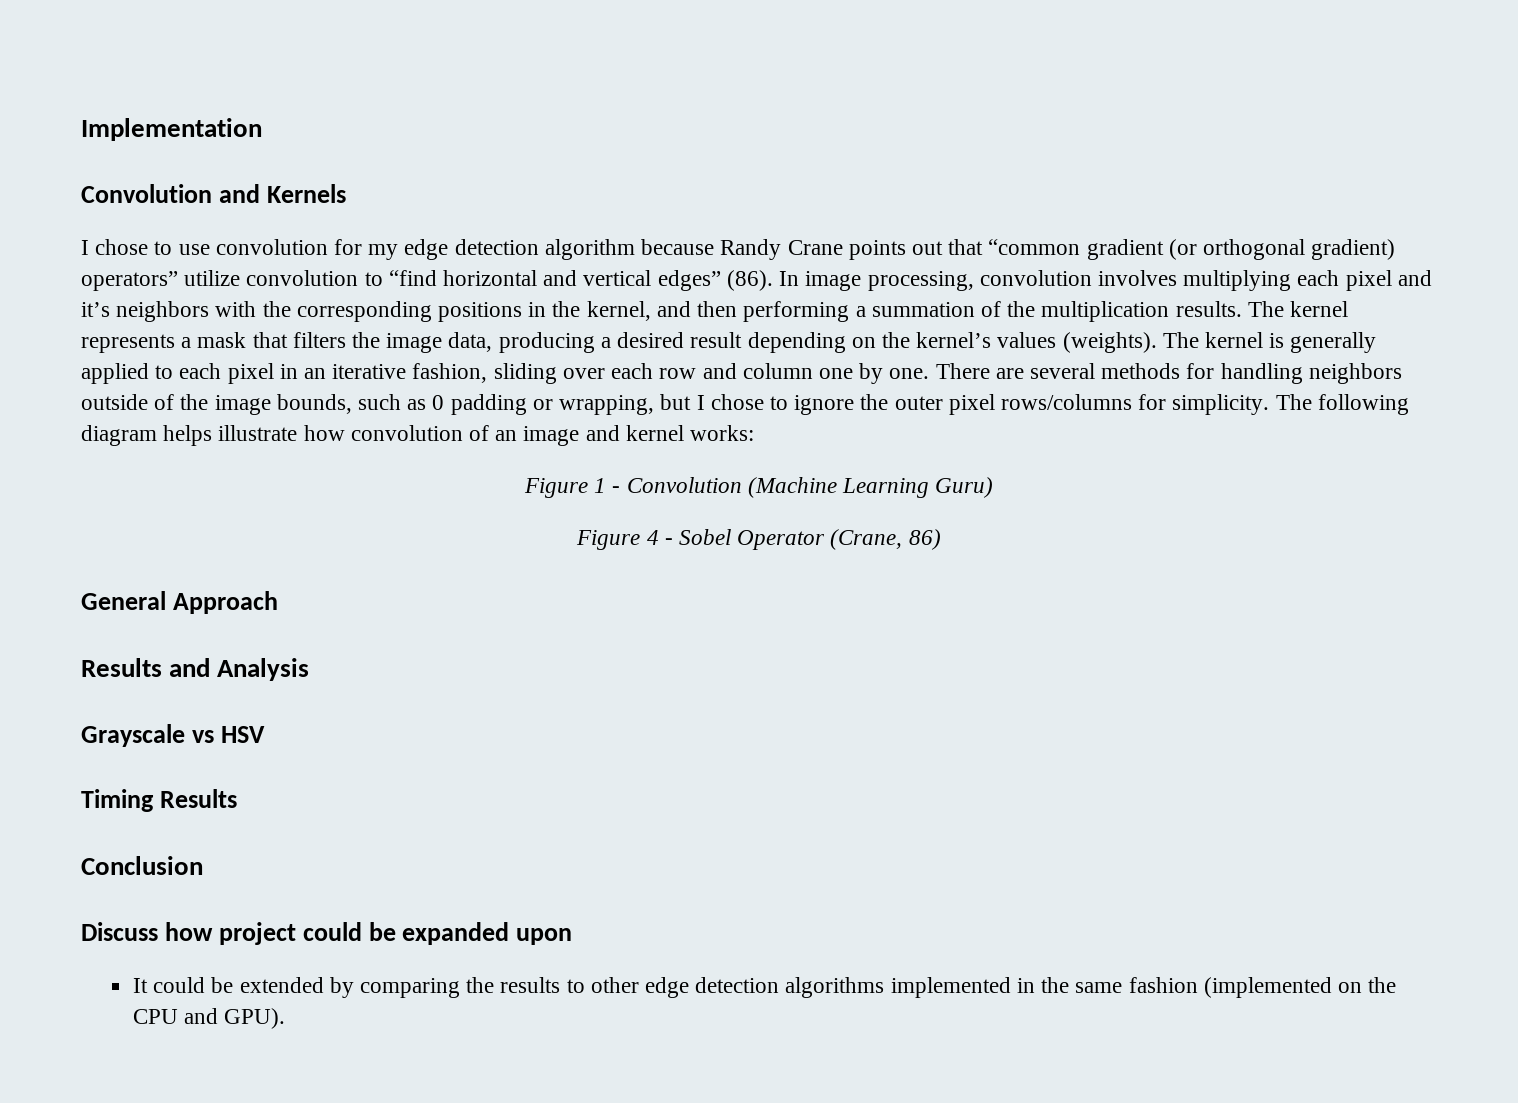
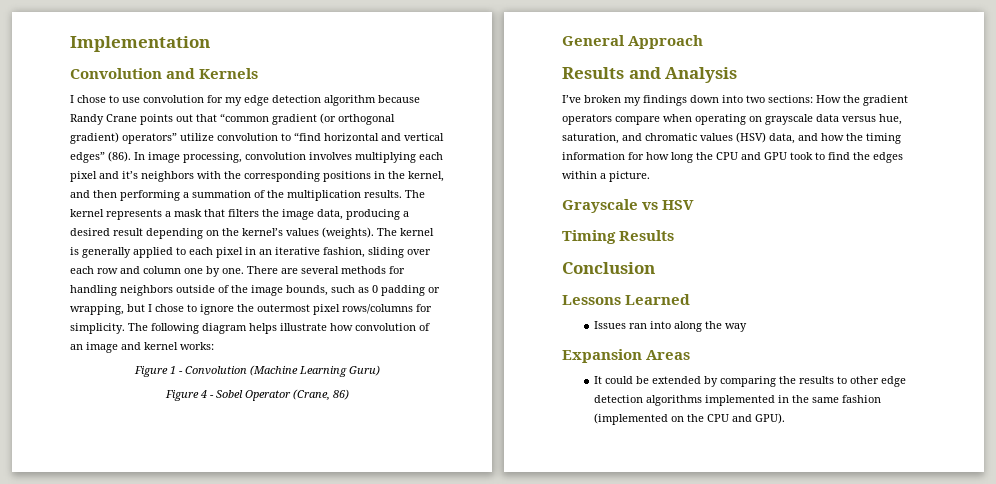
[894,396,943,410] outer -> [257,304,310,312] outermost
(310, 669) none -> [562,95,908,106] [562,114,902,125] [562,132,901,144] [562,152,903,163] [562,171,650,182] // I’ve broken my findings down into two sections: How the gradient operators compare when operating on grayscale data versus hue, saturation, and chromatic values (HSV) data, and how the timing information for how long the CPU and GPU took to find the edges within a picture.
[81,922,573,945] Discuss how project could be expanded upon -> [562,294,691,305] [594,321,748,332] [562,349,691,363] Lessons Learned // Issues ran into along the way // Expansion Areas

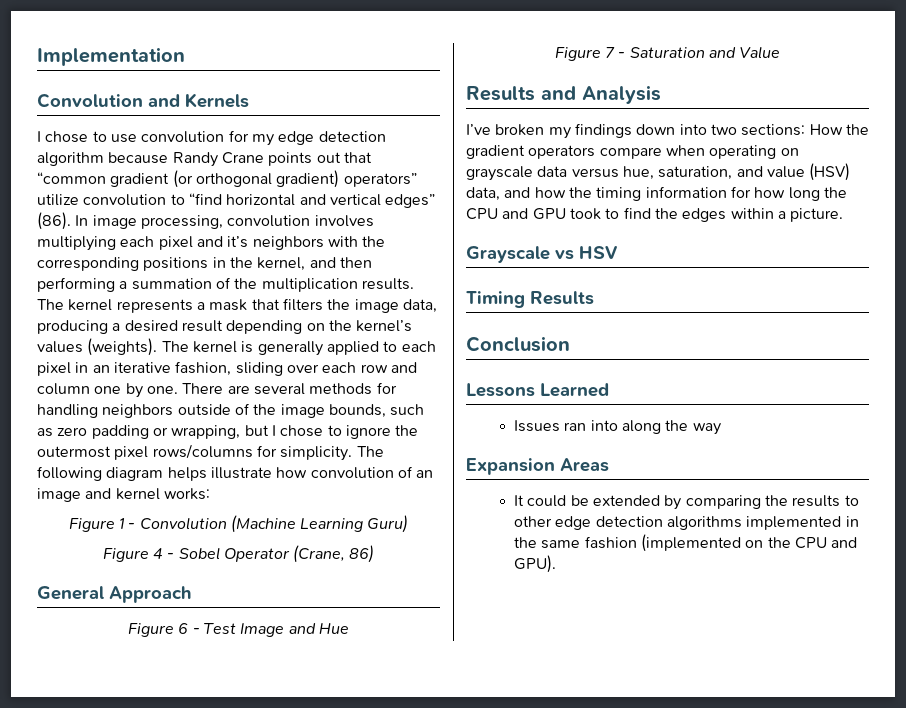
[372,285,378,293] 0 -> [57,427,88,436] zero
(704, 42) none -> [128,623,349,637] [554,46,781,61] // Figure 6 - Test Image and Hue // Figure 7 - Saturation and Value
[645,133,733,141] chromatic values -> [766,166,805,178] value

